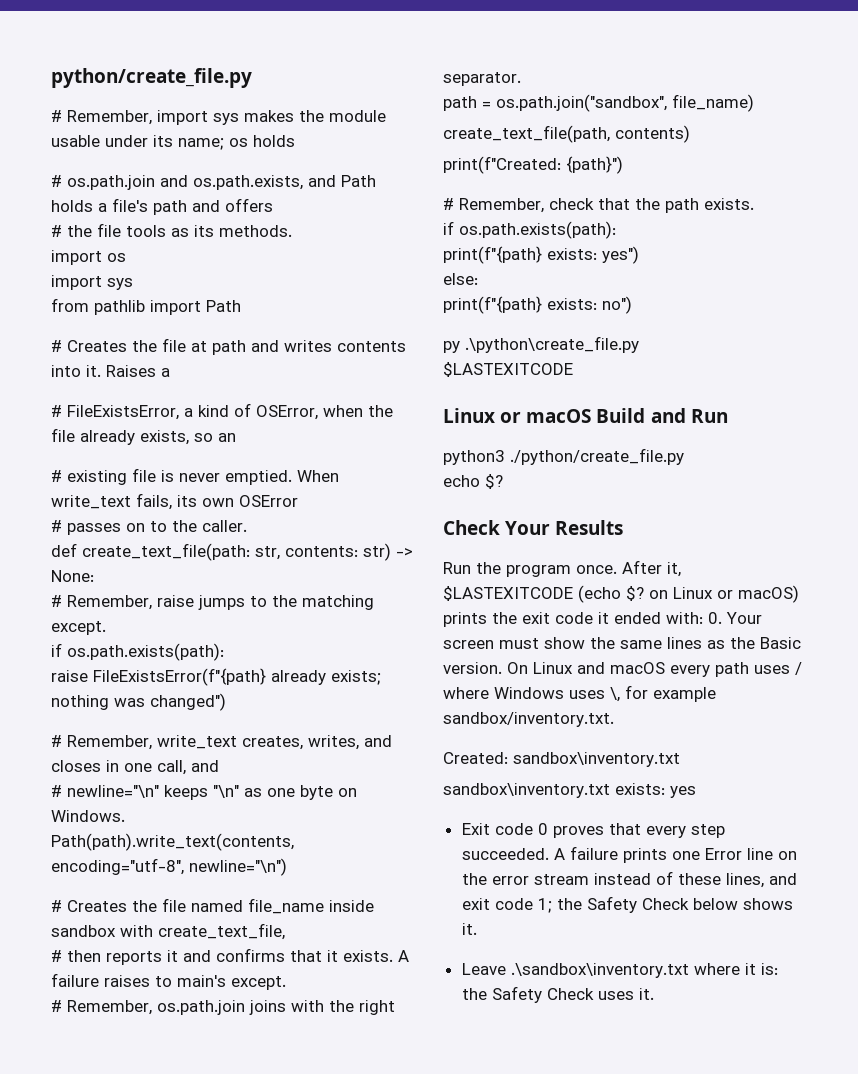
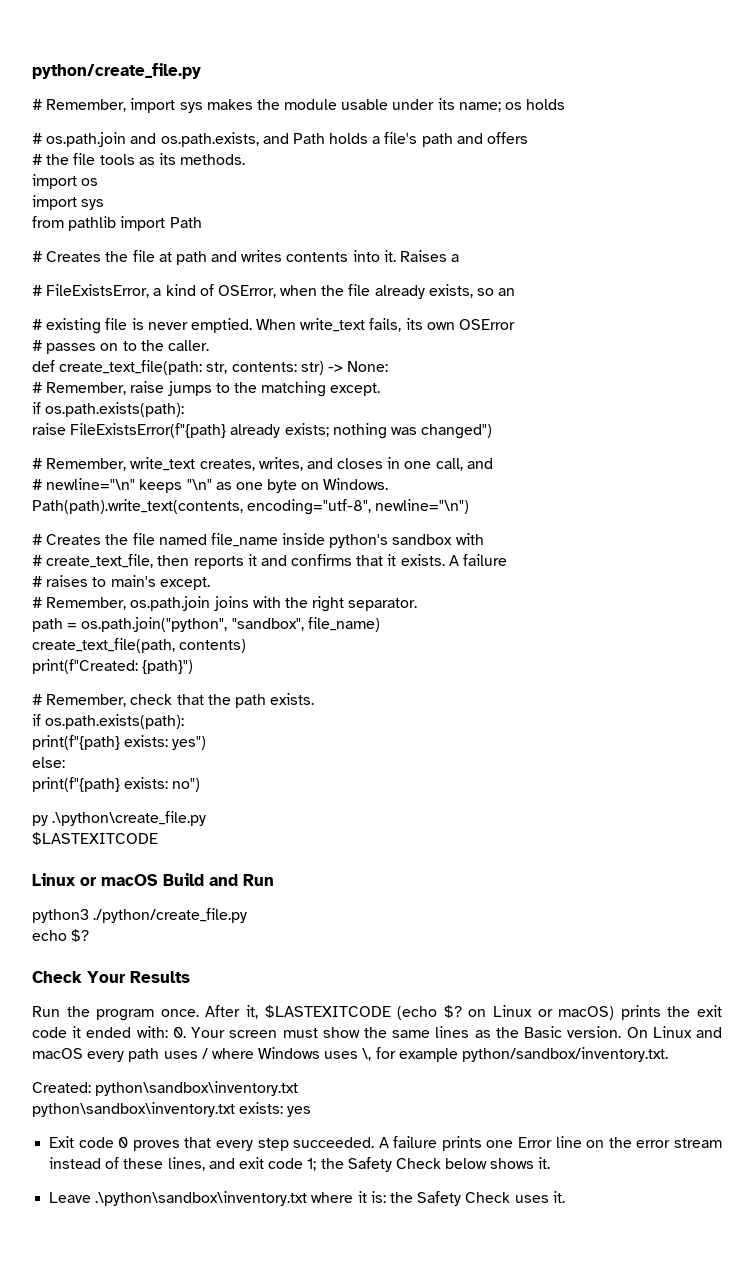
(374, 906) none -> [329,534,389,548] python's
[158,923,285,940] [51,950,62,962] create_text_file, // # -> [32,554,154,568] // # create_text_file,
(99, 980) none -> [32,576,42,587] // #
[496,94,667,112] os.path.join("sandbox", -> [81,617,304,632] os.path.join("python", "sandbox",
[443,712,614,727] sandbox/inventory.txt. -> [462,1047,669,1062] python/sandbox/inventory.txt.
[513,752,680,767] [443,783,610,798] sandbox\inventory.txt // sandbox\inventory.txt -> [95,1081,299,1096] [32,1102,235,1117] python\sandbox\inventory.txt // python\sandbox\inventory.txt
[510,963,689,978] .\sandbox\inventory.txt -> [95,1191,308,1206] .\python\sandbox\inventory.txt

